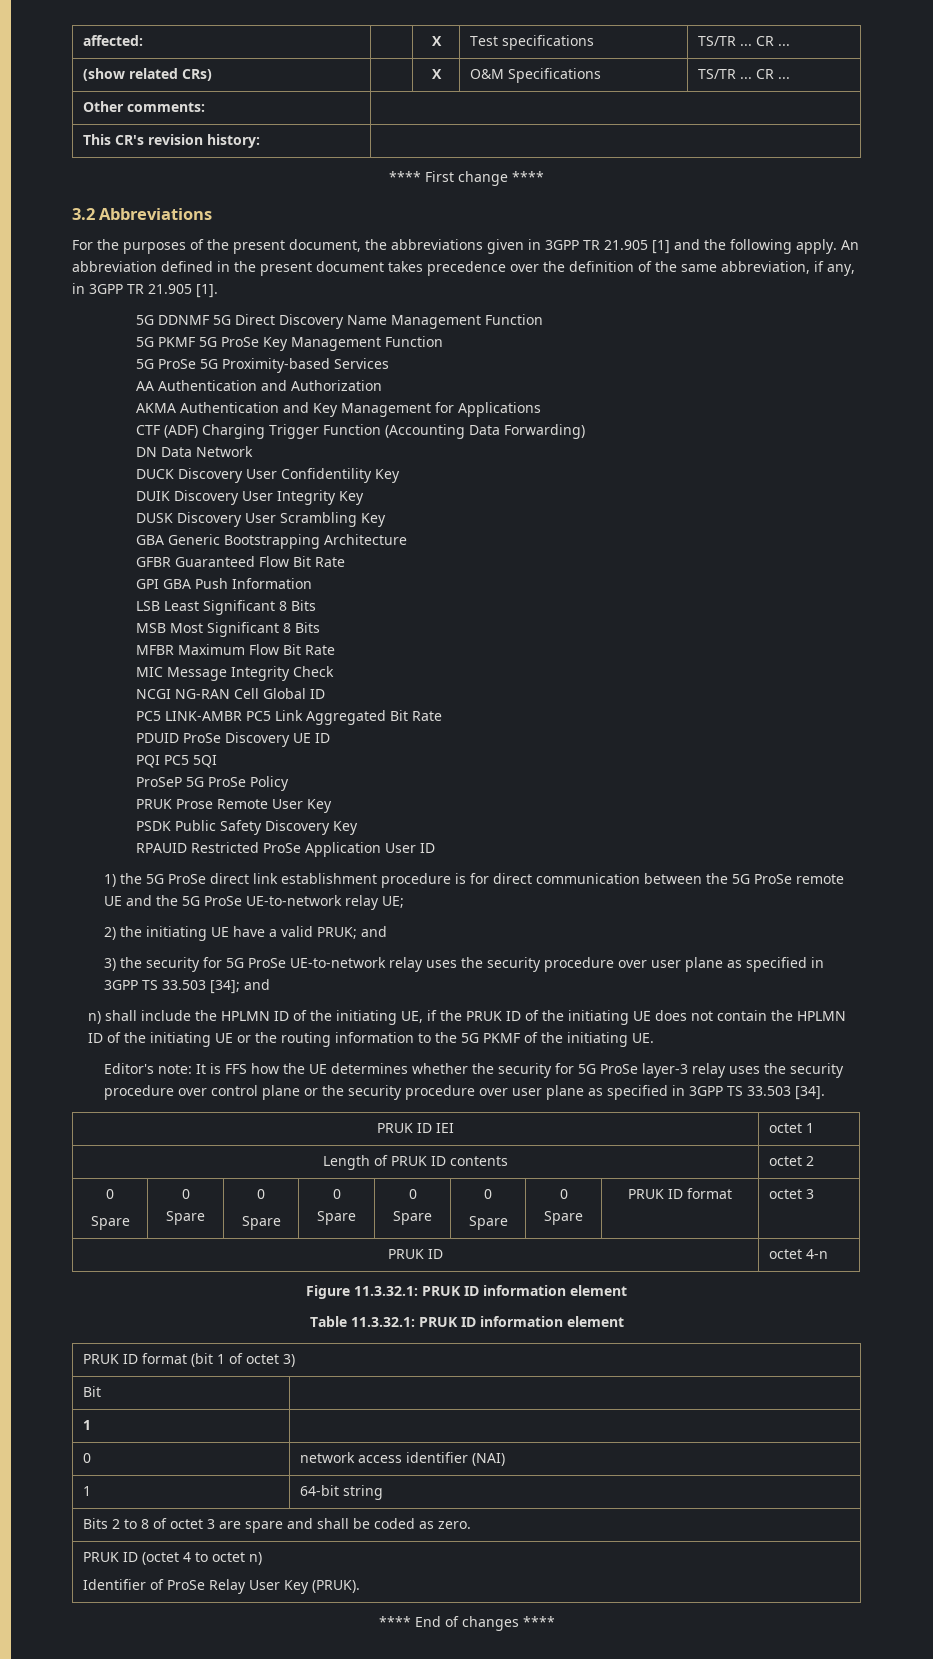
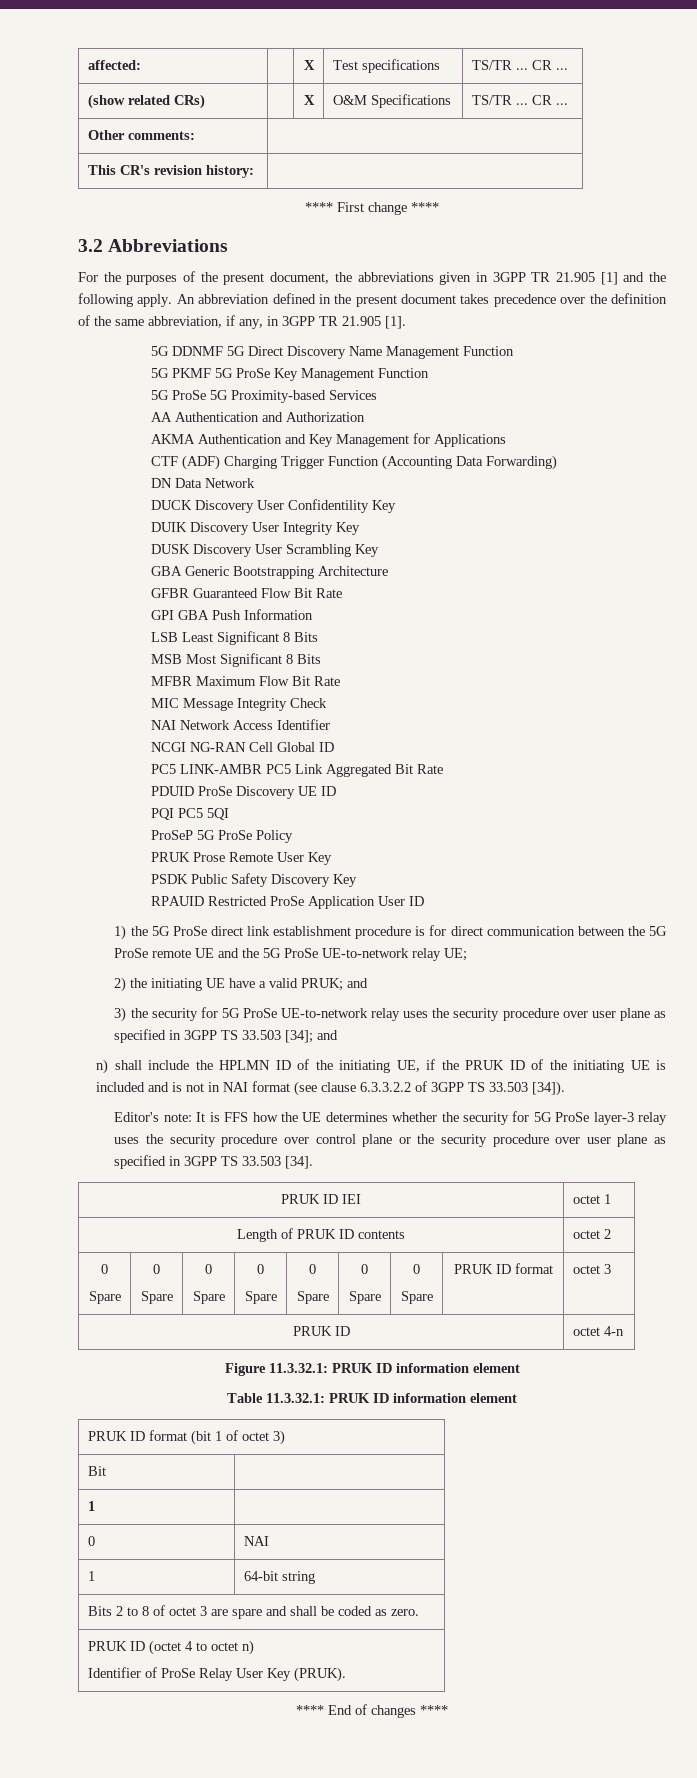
(335, 671) none -> [150,719,330,730] // NAI Network Access Identifier
[655,1010,847,1021] [88,1032,655,1047] does not contain the HPLMN ID of the initiating UE or the routing information to the 5G PKMF of the initiating UE. -> [656,1060,666,1070] [96,1081,566,1096] is included and is not in NAI format (see clause 6.3.3.2.2 of 3GPP TS 33.503 [34]).
[299,1452,505,1466] network access identifier (NAI) -> [243,1536,269,1546] NAI

